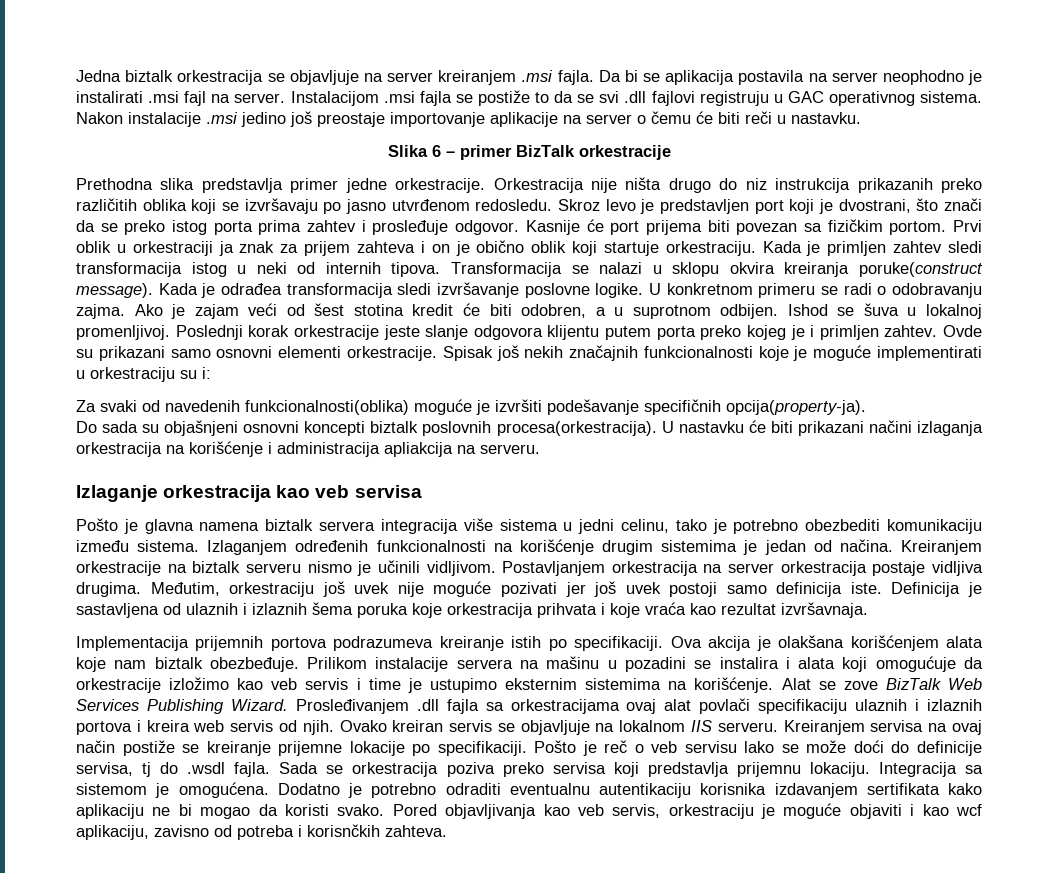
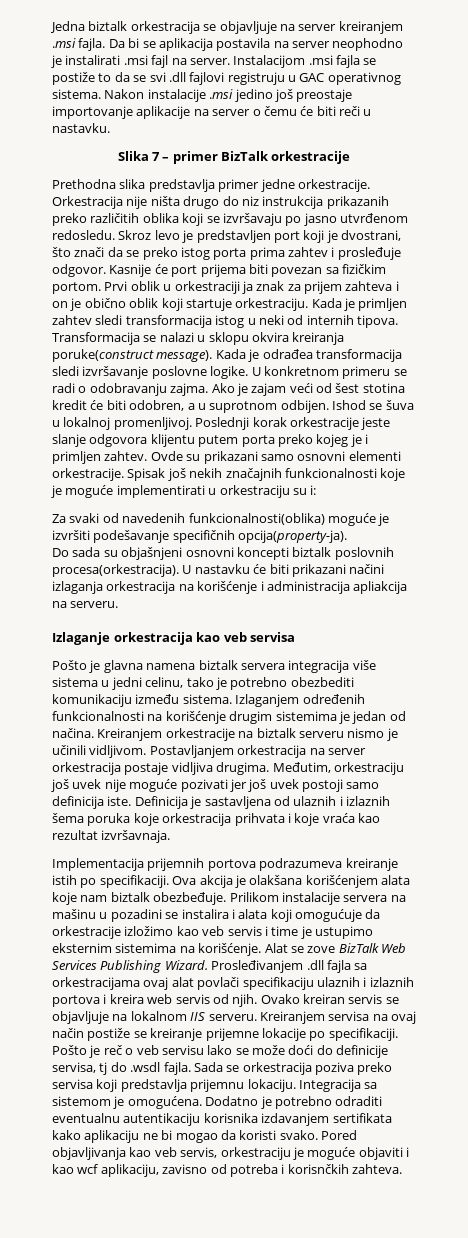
[431,145,441,157] 6 -> [151,152,160,161] 7

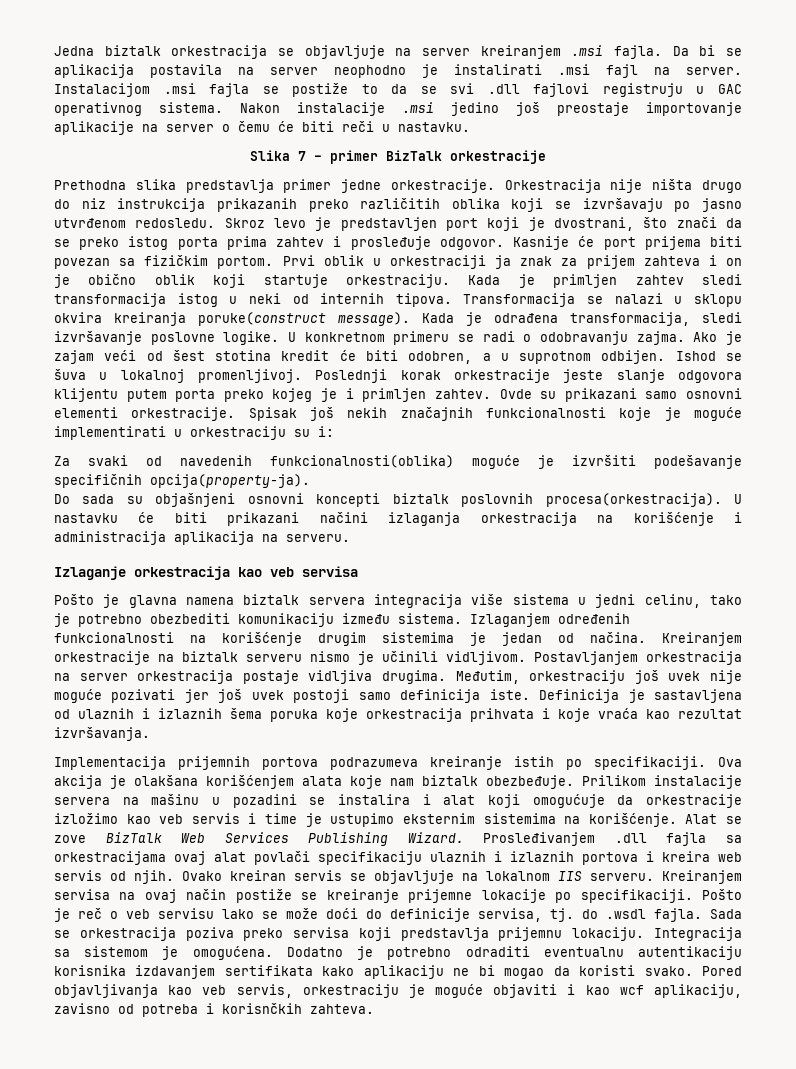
[262,349,402,362] odrađea transformacija -> [494,312,690,326] odrađena transformacija,
[353,581,408,594] apliakcija -> [174,531,254,545] aplikacija
[101,830,171,843] izvršavnaja. -> [54,727,150,741] izvršavanja.
[238,909,268,919] alata -> [443,795,476,805] alat
[99,1062,108,1075] tj -> [550,908,574,922] tj.

